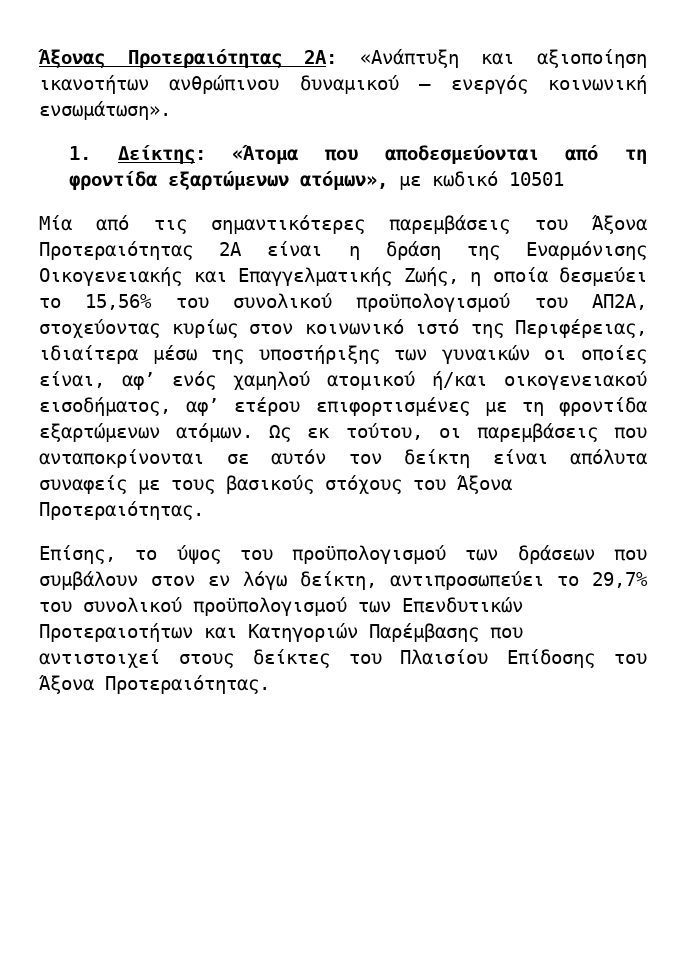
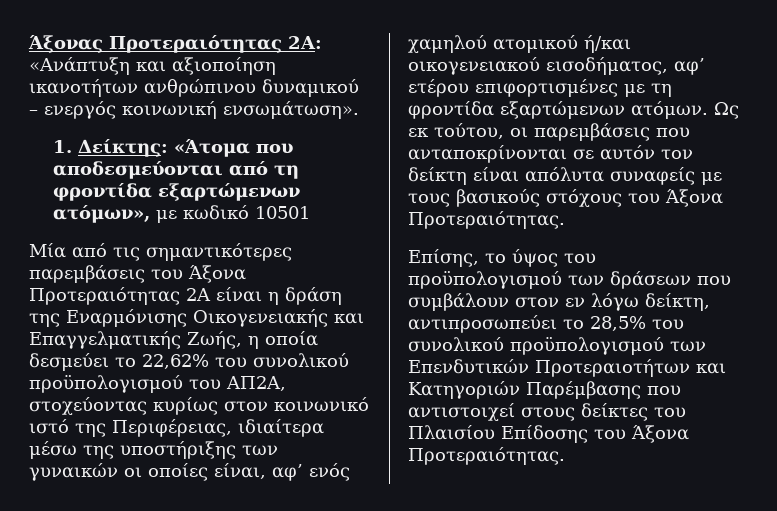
[85,294,153,310] 15,56% -> [142,354,209,369] 22,62%
[592,572,648,588] 29,7% -> [590,316,646,331] 28,5%

